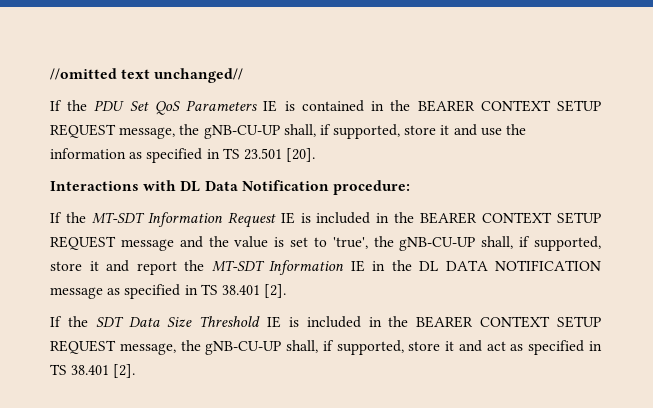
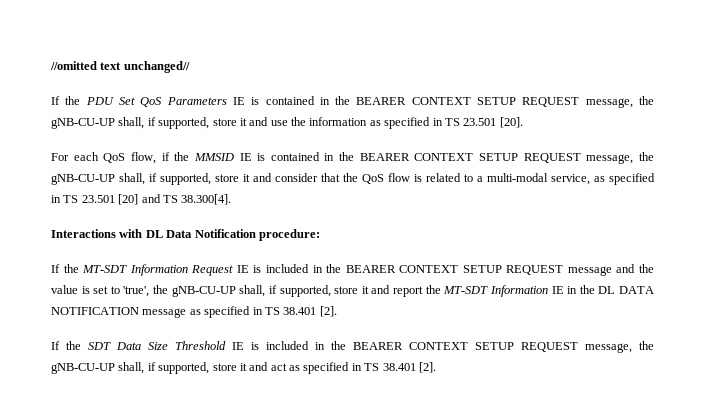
(316, 155) none -> [51,152,654,164] [51,173,655,185] [51,194,232,205] // For each QoS flow, if the MMSID IE is contained in the BEARER CONTEXT SETUP REQUEST message, the gNB-CU-UP shall, if supported, store it and consider that the QoS flow is related to a multi-modal service, as specified in TS 23.501 [20] and TS 38.300[4].

